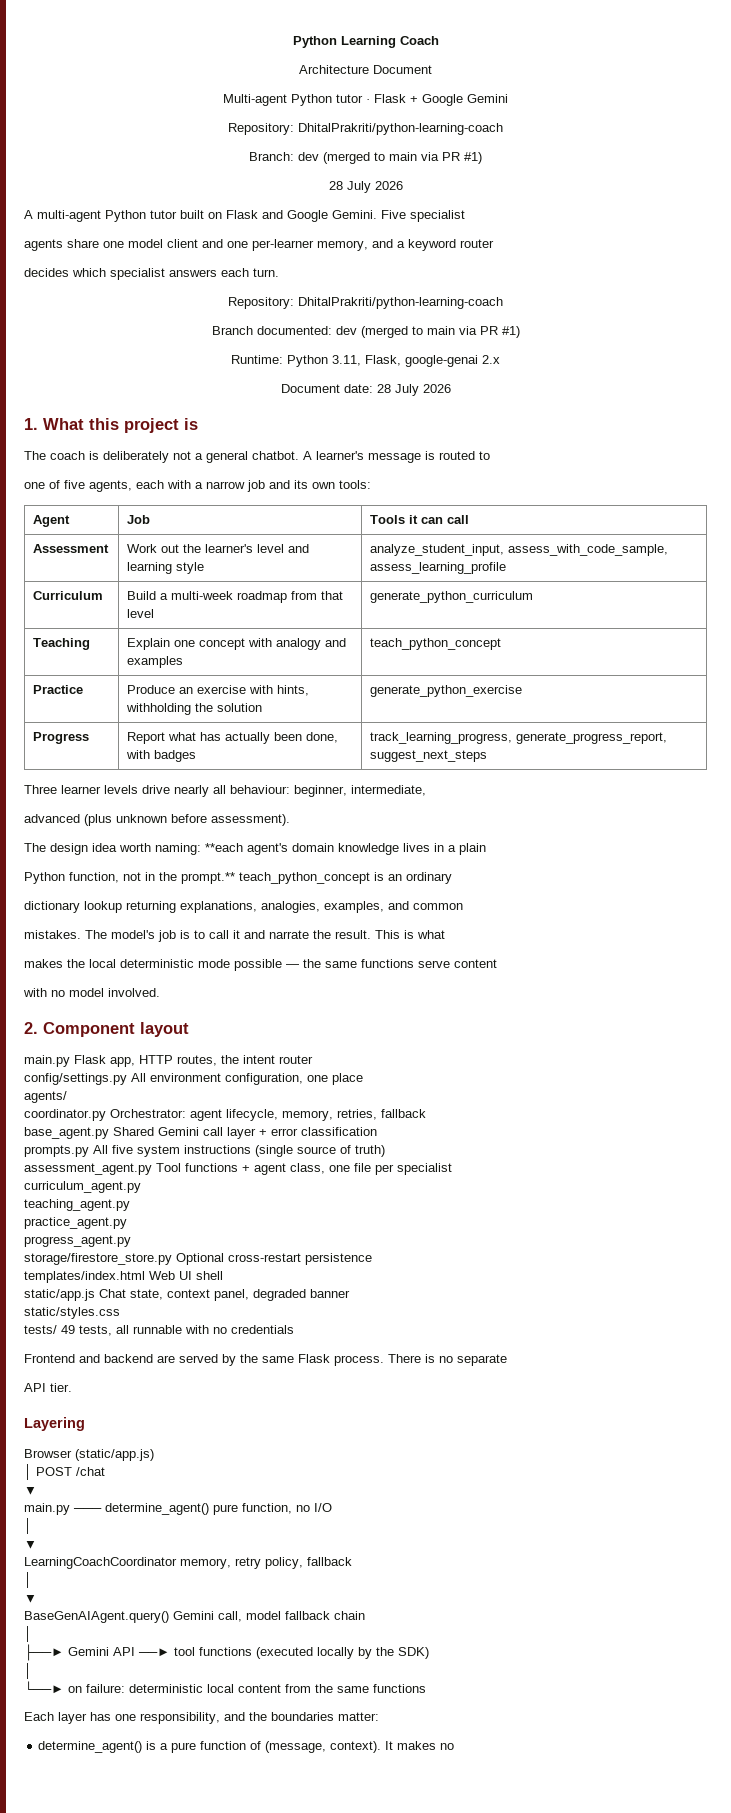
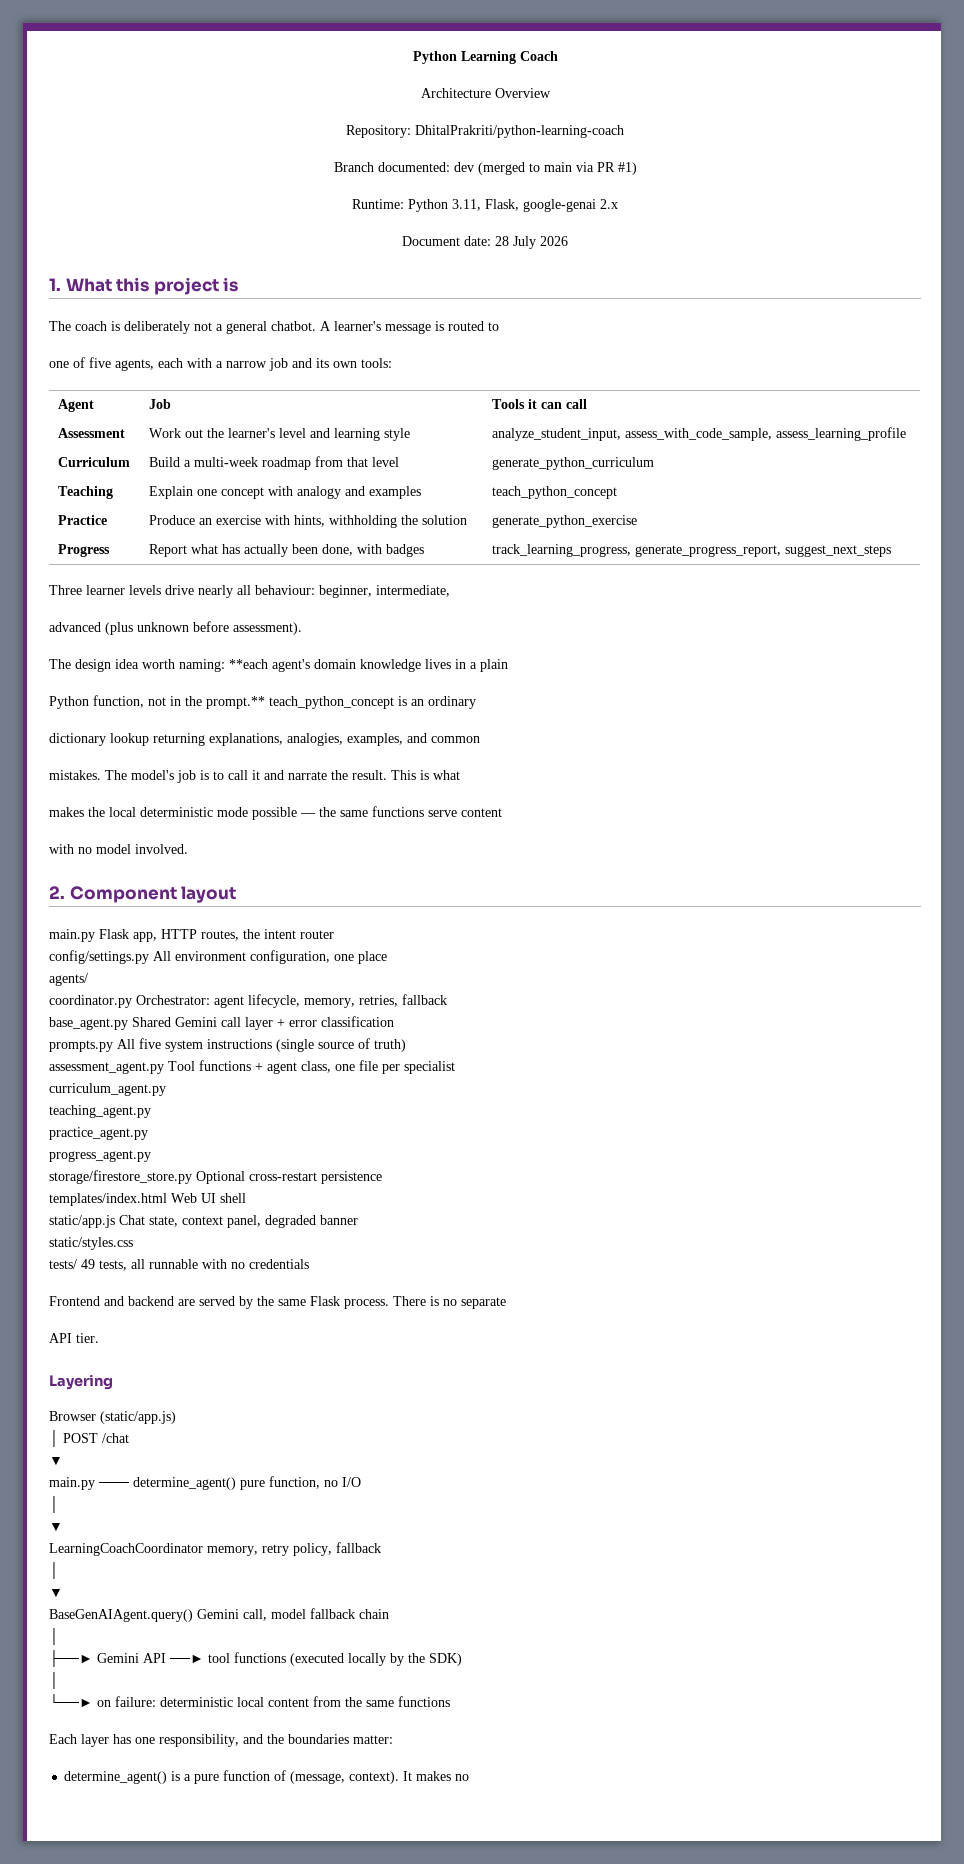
[373,65,432,74] [223,94,508,106] [228,123,503,135] [249,152,482,164] [328,181,403,193] [24,210,465,222] [24,239,494,251] [24,268,279,280] Document // Multi-agent Python tutor · Flask + Google Gemini // Repository: DhitalPrakriti/python-learning-coach // Branch: dev (merged to main via PR #1) // 28 July 2026 // A multi-agent Python tutor built on Flask and Google Gemini. Five specialist // agents share one model client and one per-learner memory, and a keyword router // decides which specialist answers each turn. -> [494,88,551,98] Overview

